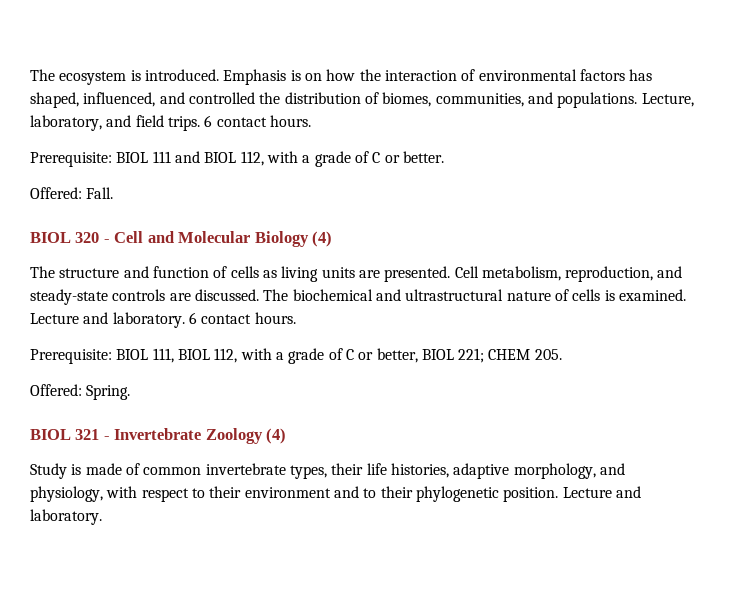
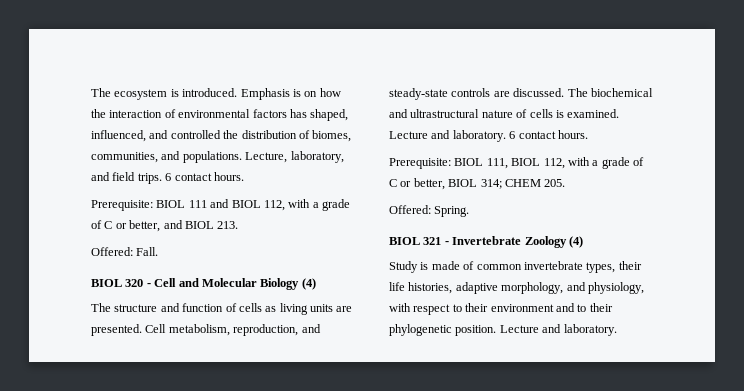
[402,151,444,163] better. -> [129,220,239,232] better, and BIOL 213.
[458,348,485,363] 221; -> [480,179,502,189] 314;

